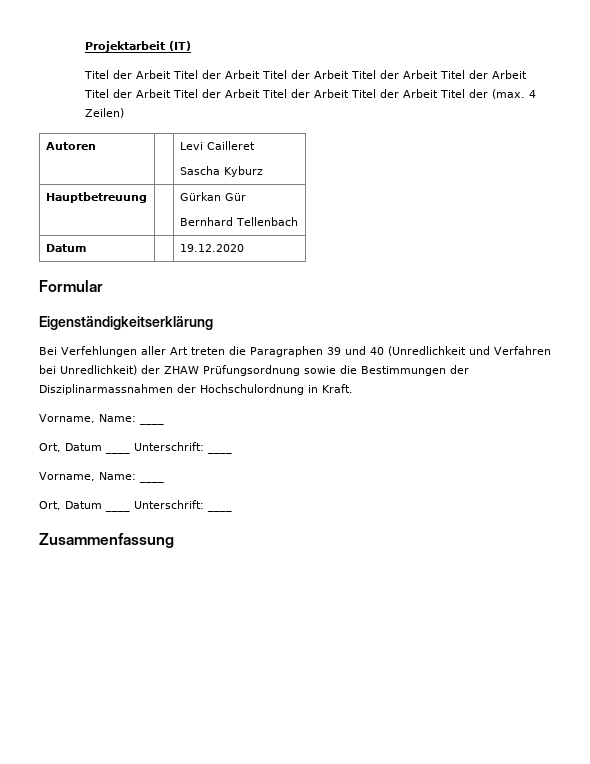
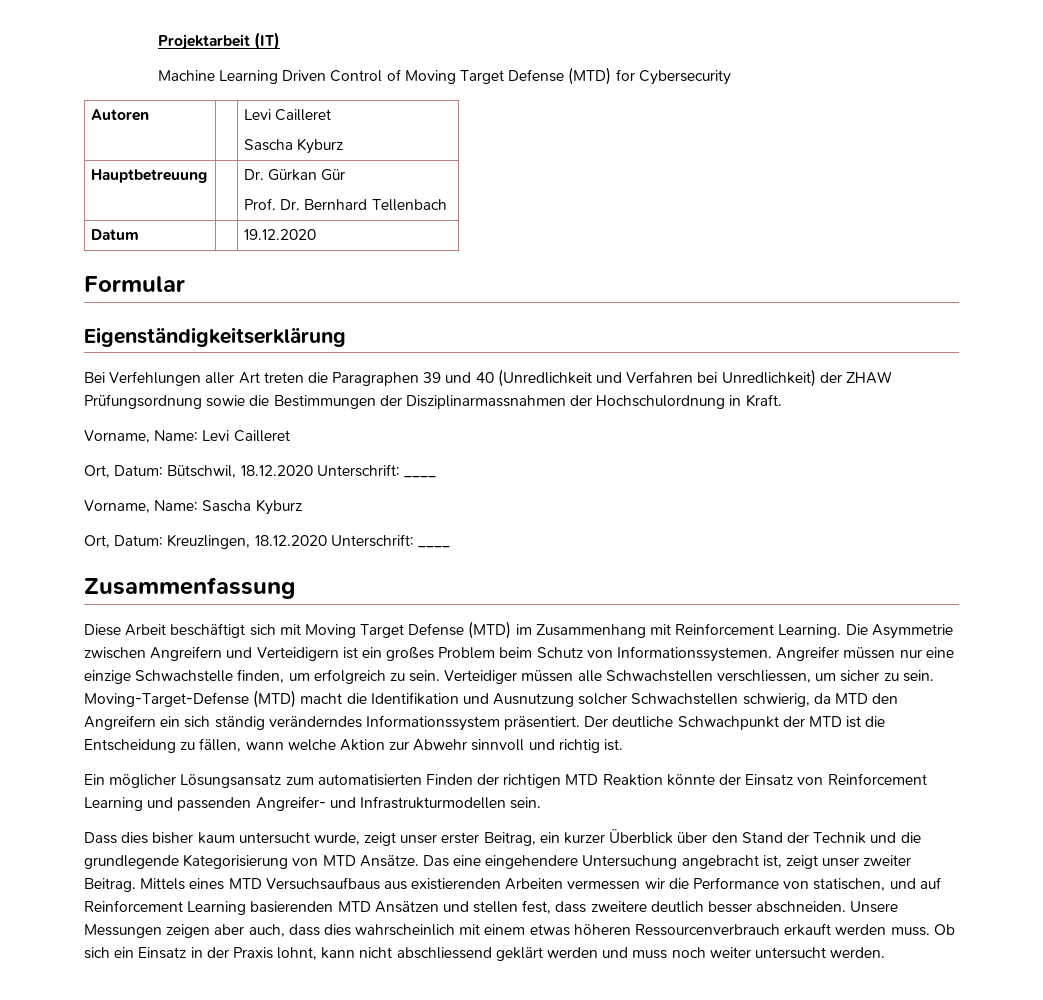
[84,70,528,79] [84,89,537,99] [85,108,125,118] Titel der Arbeit Titel der Arbeit Titel der Arbeit Titel der Arbeit Titel der Arbeit Titel der Arbeit Titel der Arbeit Titel der Arbeit Titel der Arbeit Titel der (max. 4 Zeilen) -> [157,67,731,85] Machine Learning Driven Control of Moving Target Defense (MTD) for Cybersecurity
(147, 197) none -> [244,169,265,180] Dr.
(246, 197) none -> [244,198,301,210] Prof. Dr.
[139,422,164,425] [39,443,102,452] [105,451,130,454] ____ // Ort, Datum ____ -> [202,430,290,442] [84,465,313,478] Levi Cailleret // Ort, Datum: Bütschwil, 18.12.2020
[139,480,164,483] [39,501,102,510] [105,509,130,512] ____ // Ort, Datum ____ -> [202,499,302,515] [84,534,327,549] Sascha Kyburz // Ort, Datum: Kreuzlingen, 18.12.2020
(174, 540) none -> [84,621,953,639] [84,646,954,662] [84,669,934,684] [84,690,899,708] [84,715,886,731] [84,738,624,753] [84,773,927,788] [84,796,542,811] [84,829,921,846] [84,854,912,869] [84,877,941,892] [84,900,899,915] [84,923,955,938] [84,947,886,961] // Diese Arbeit beschäftigt sich mit Moving Target Defense (MTD) im Zusammenhang mit Reinforcement Learning. Die Asymmetrie zwischen Angreifern und Verteidigern ist ein großes Problem beim Schutz von Informationssystemen. Angreifer müssen nur eine einzige Schwachstelle finden, um erfolgreich zu sein. Verteidiger müssen alle Schwachstellen verschliessen, um sicher zu sein. Moving-Target-Defense (MTD) macht die Identifikation und Ausnutzung solcher Schwachstellen schwierig, da MTD den Angreifern ein sich ständig veränderndes Informationssystem präsentiert. Der deutliche Schwachpunkt der MTD ist die Entscheidung zu fällen, wann welche Aktion zur Abwehr sinnvoll und richtig ist. // Ein möglicher Lösungsansatz zum automatisierten Finden der richtigen MTD Reaktion könnte der Einsatz von Reinforcement Learning und passenden Angreifer- und Infrastrukturmodellen sein. // Dass dies bisher kaum untersucht wurde, zeigt unser erster Beitrag, ein kurzer Überblick über den Stand der Technik und die grundlegende Kategorisierung von MTD Ansätze. Das eine eingehendere Untersuchung angebracht ist, zeigt unser zweiter Beitrag. Mittels eines MTD Versuchsaufbaus aus existierenden Arbeiten vermessen wir die Performance von statischen, und auf Reinforcement Learning basierenden MTD Ansätzen und stellen fest, dass zweitere deutlich besser abschneiden. Unsere Messungen zeigen aber auch, dass dies wahrscheinlich mit einem etwas höheren Ressourcenverbrauch erkauft werden muss. Ob sich ein Einsatz in der Praxis lohnt, kann nicht abschliessend geklärt werden und muss noch weiter untersucht werden.

